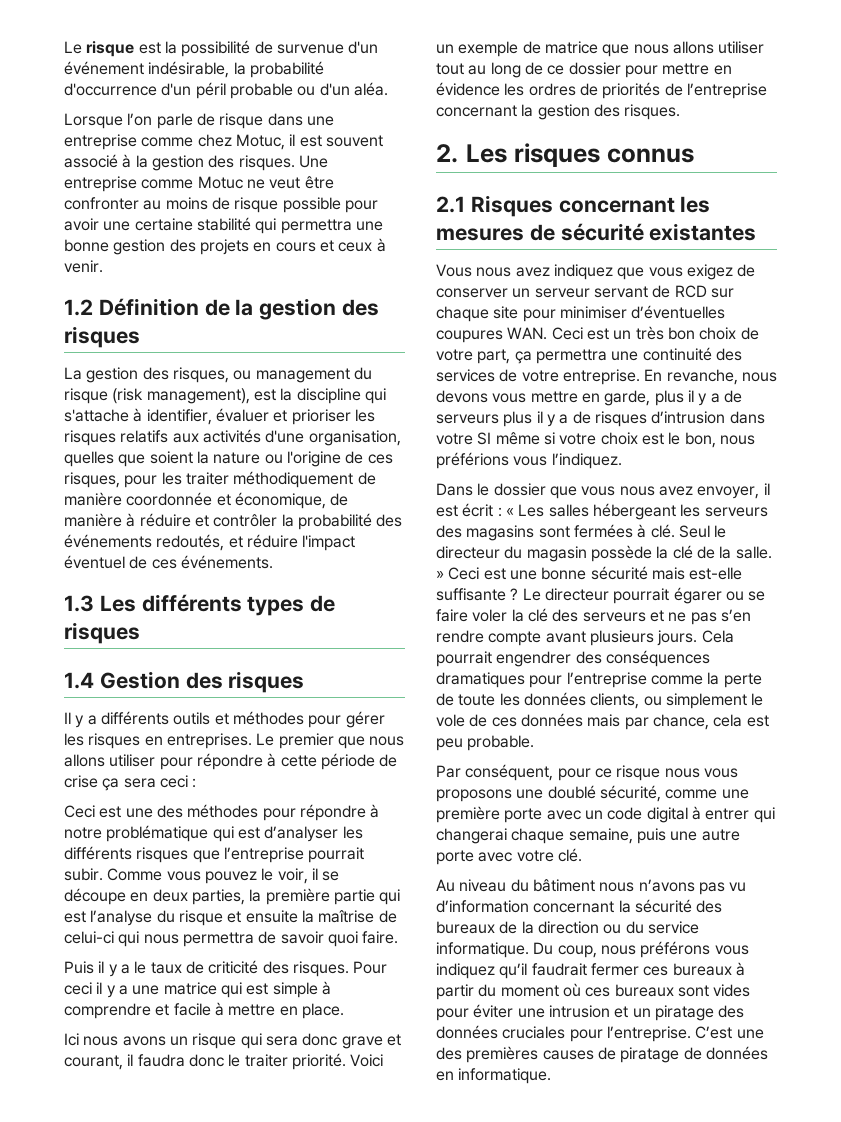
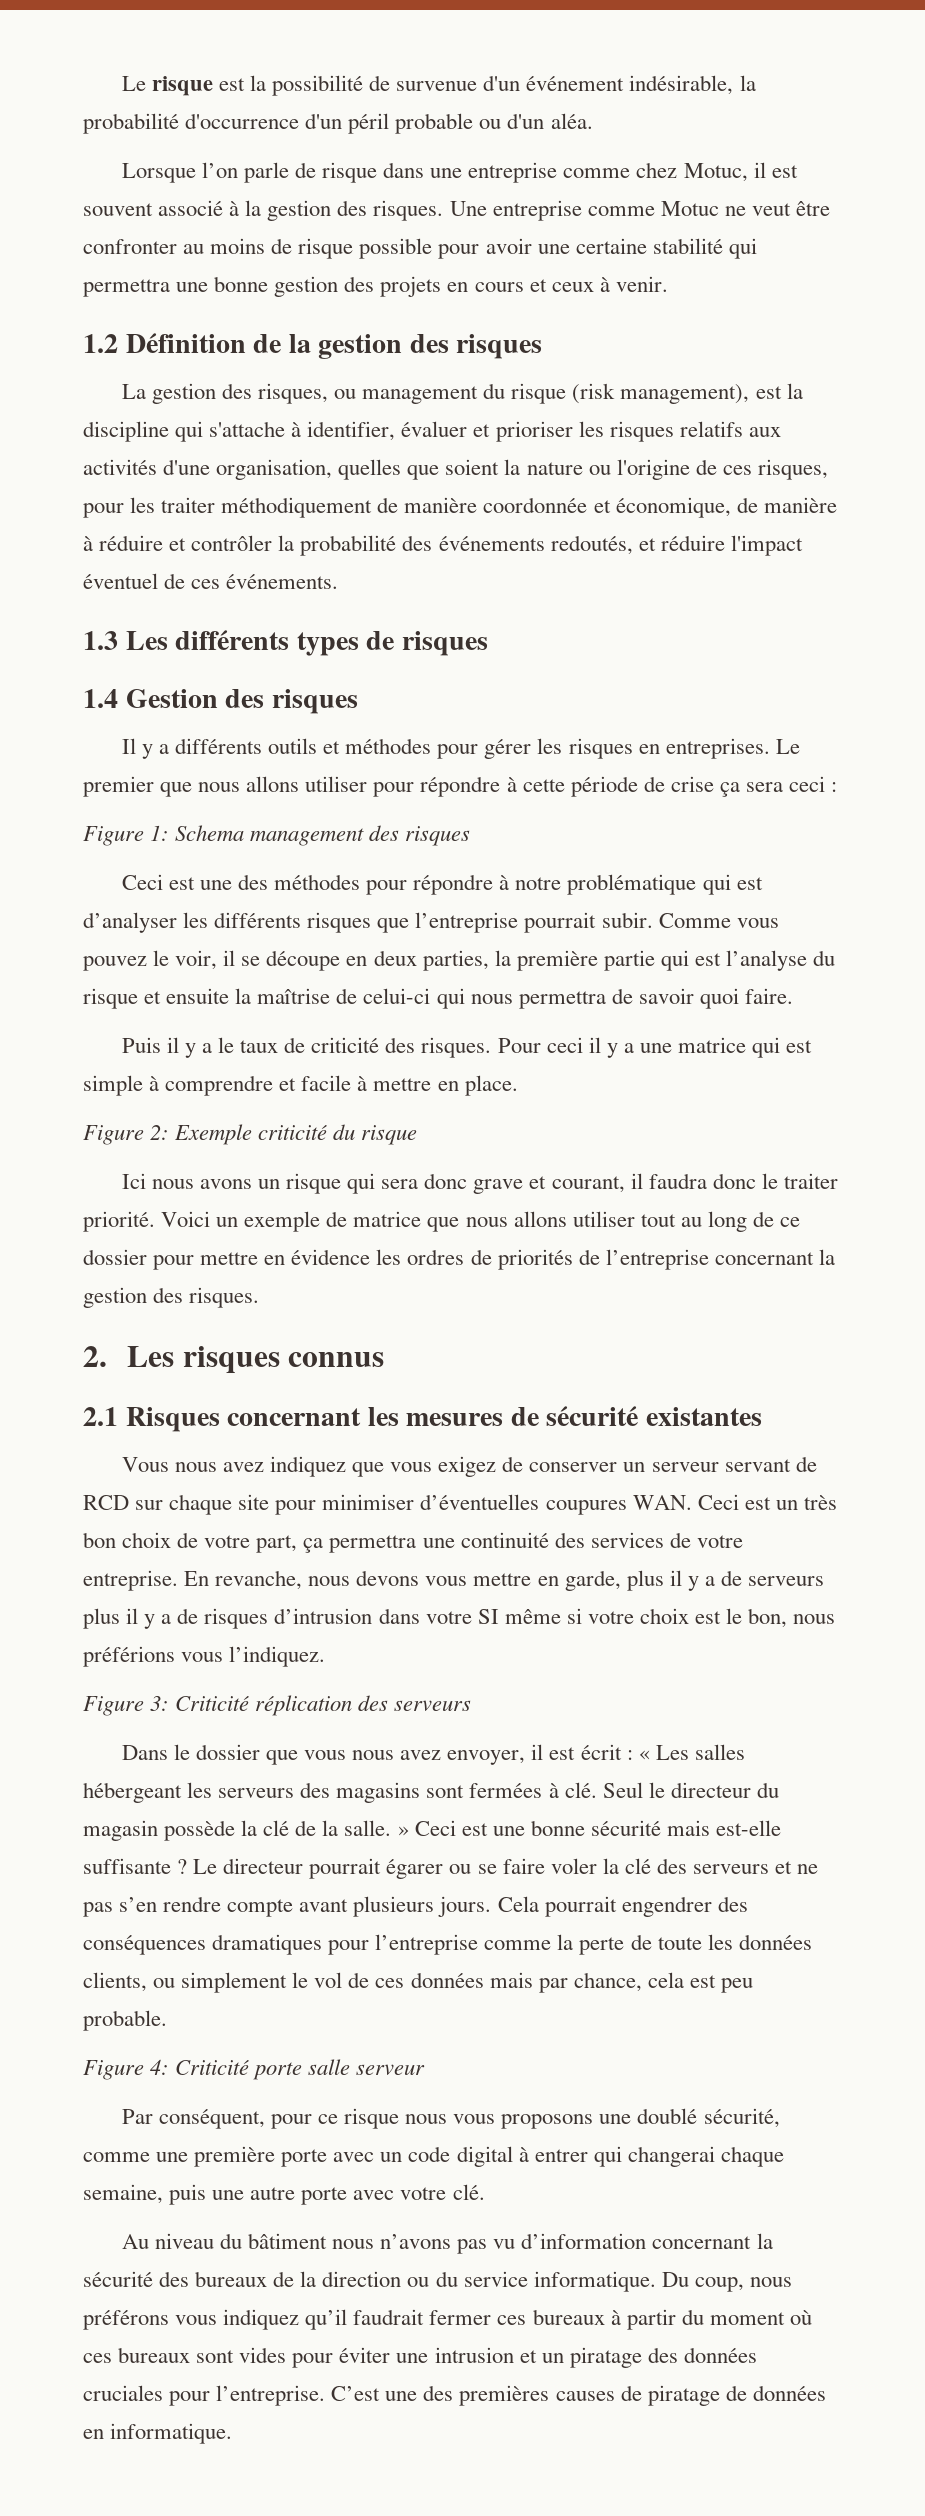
(197, 783) none -> [83,825,471,846] // Figure 1: Schema management des risques
(344, 1011) none -> [83,1124,418,1145] // Figure 2: Exemple criticité du risque
(622, 461) none -> [83,1695,472,1716] // Figure 3: Criticité réplication des serveurs
[436,714,465,727] vole -> [314,1972,343,1988] vol
(535, 743) none -> [83,2059,426,2080] // Figure 4: Criticité porte salle serveur

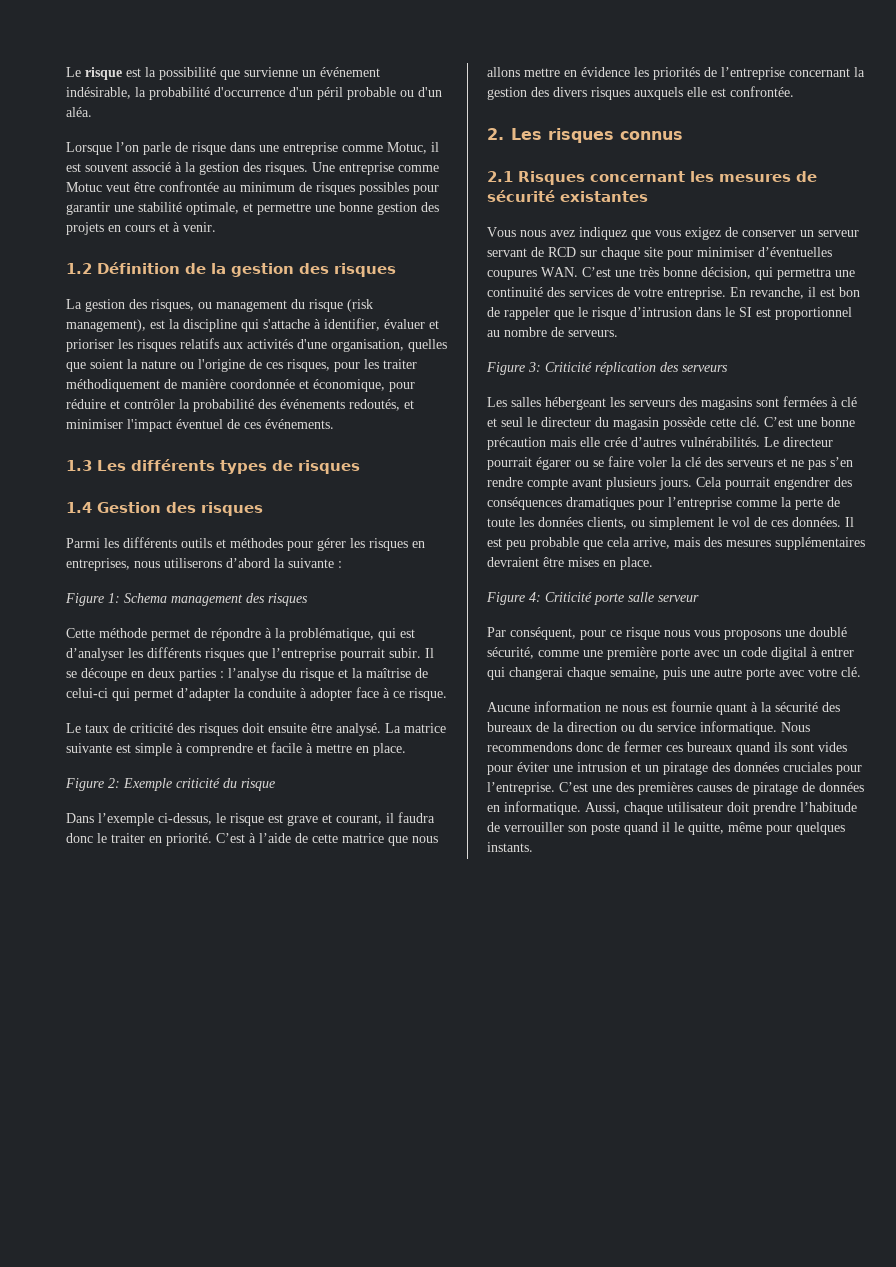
[369,75,521,91] de survenue d'un -> [220,67,316,80] que survienne un
[636,162,678,178] chez -> (383, 148) none
[724,206,746,216] ne -> (102, 187) none
[83,238,757,259] [83,279,170,297] confronter au moins de risque possible pour avoir une certaine stabilité qui permettra -> [159,181,439,195] [66,202,311,215] confrontée au minimum de risques possibles pour garantir une stabilité optimale, et permettre
[551,282,594,292] ceux -> (169, 227) none
[736,497,837,513] [83,536,93,551] de manière à -> [389,382,415,392] pour
[660,535,725,551] réduire -> [66,419,123,429] minimiser
[121,738,169,759] Il y a -> [66,538,119,548] Parmi les
[665,738,800,759] [83,776,826,797] entreprises. Le premier que nous allons utiliser pour répondre à cette période de crise ça sera ceci -> [66,558,334,571] entreprises, nous utiliserons d’abord la suivante
[121,874,697,895] Ceci est une des méthodes pour répondre à notre problématique -> [66,628,374,641] Cette méthode permet de répondre à la problématique,
[658,913,779,928] [83,950,721,971] Comme vous pouvez le voir, il se découpe en deux parties, la première partie qui est -> [425,648,434,658] [66,668,224,681] Il se découpe en deux parties :
[166,988,230,1004] ensuite -> (348, 673) none
[470,988,793,1009] [121,1037,781,1058] nous permettra de savoir quoi faire. // Puis il y a le taux de criticité des risques. Pour ceci il y a une matrice qui -> [134,687,447,701] [66,723,446,736] [66,743,112,753] permet d’adapter la conduite à adopter face à ce risque. // Le taux de criticité des risques doit ensuite être analysé. La matrice suivante
[121,1173,468,1194] Ici nous avons un risque qui sera donc -> [66,813,283,826] Dans l’exemple ci-dessus, le risque est
[83,1211,801,1232] [83,1249,195,1270] priorité. Voici un exemple de matrice que nous allons utiliser tout au long de ce dossier pour -> [149,833,438,846] [487,67,520,77] en priorité. C’est à l’aide de cette matrice que nous allons
[407,1249,492,1265] ordres de -> (649, 72) none
[189,1287,260,1308] risques. -> [553,86,794,100] divers risques auxquels elle est confrontée.
[697,1494,837,1510] [83,1532,324,1553] Ceci est un très bon choix de votre part, ça -> [582,267,773,280] C’est une très bonne décision, qui
[308,1570,825,1591] [83,1608,836,1629] [83,1646,326,1667] nous devons vous mettre en garde, plus il y a de serveurs plus il y a de risques d’intrusion dans votre SI même si votre choix est le bon, nous préférions vous l’indiquez. -> [808,287,860,297] [487,307,852,320] [487,327,618,337] il est bon de rappeler que le risque d’intrusion dans le SI est proportionnel au nombre de serveurs.
[121,1744,650,1765] Dans le dossier que vous nous avez envoyer, il est écrit : « -> (728, 368) none
[564,1782,643,1798] clé. Seul -> [841,397,857,407] [487,417,523,427] clé et seul
[241,1820,782,1836] [83,1858,188,1874] la clé de la salle. » Ceci est une bonne sécurité mais est-elle suffisante ? -> [710,417,855,427] [487,437,760,450] cette clé. C’est une bonne précaution mais elle crée d’autres vulnérabilités.
[410,1972,753,1993] [83,2010,167,2031] données mais par chance, cela est peu probable. -> [792,517,854,527] [487,537,865,550] [487,557,653,570] données. Il est peu probable que cela arrive, mais des mesures supplémentaires devraient être mises en place.
[121,2233,752,2254] Au niveau du bâtiment nous n’avons pas vu d’information concernant -> [487,701,758,715] Aucune information ne nous est fournie quant à
[661,2272,792,2292] [83,2309,812,2330] [83,2347,191,2363] Du coup, nous préférons vous indiquez qu’il faudrait fermer ces bureaux à partir du moment où ces bureaux -> [781,722,810,732] [487,741,787,755] Nous recommendons donc de fermer ces bureaux quand ils
(233, 2433) none -> [585,802,857,815] [487,822,845,835] [487,842,533,852] Aussi, chaque utilisateur doit prendre l’habitude de verrouiller son poste quand il le quitte, même pour quelques instants.

